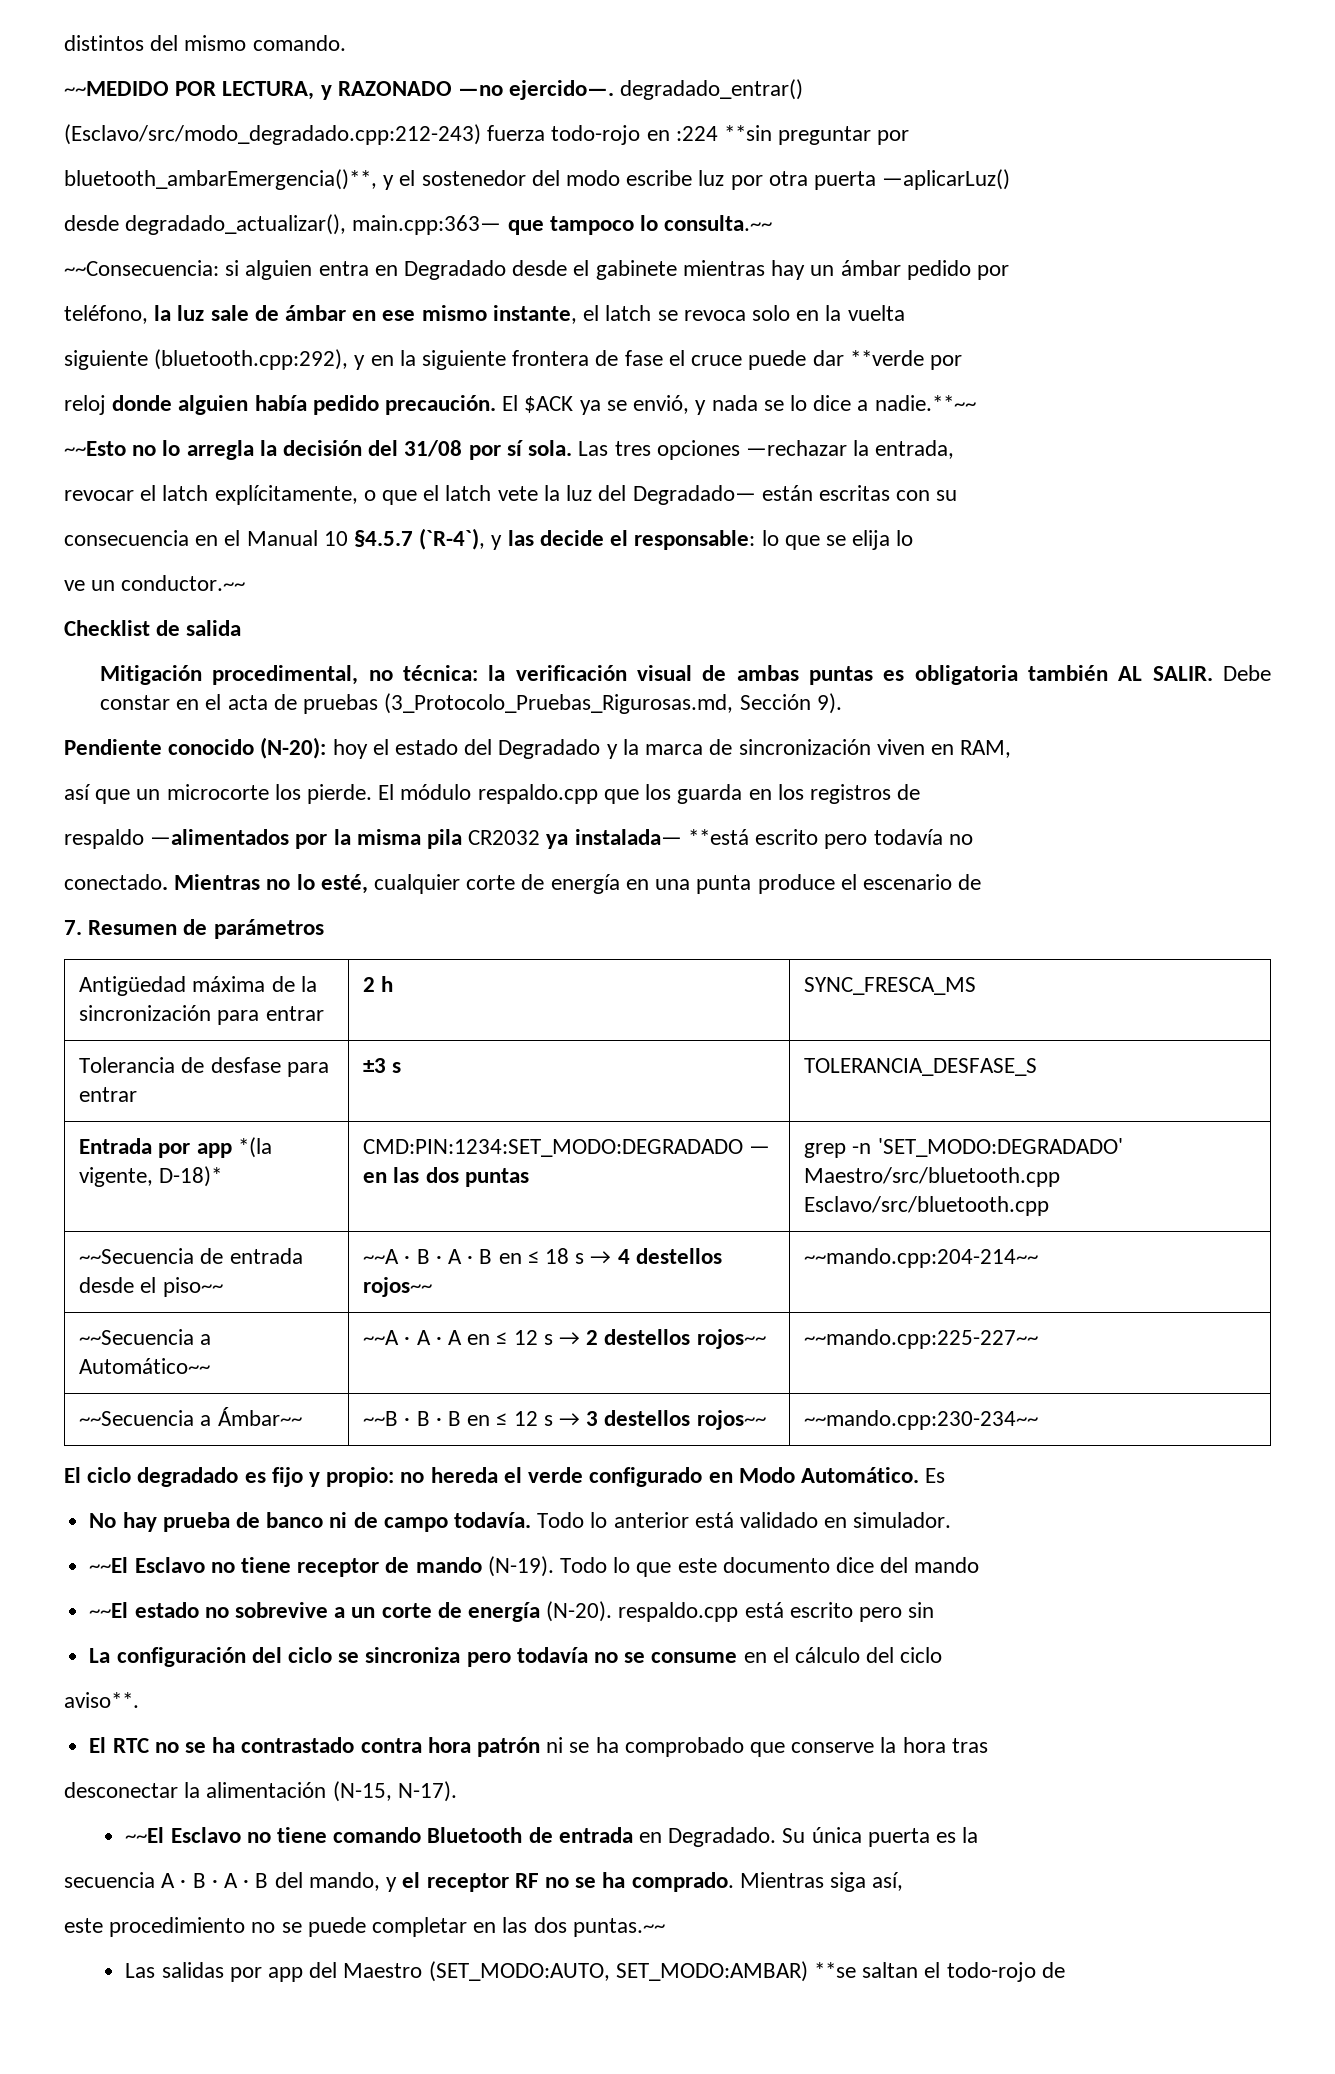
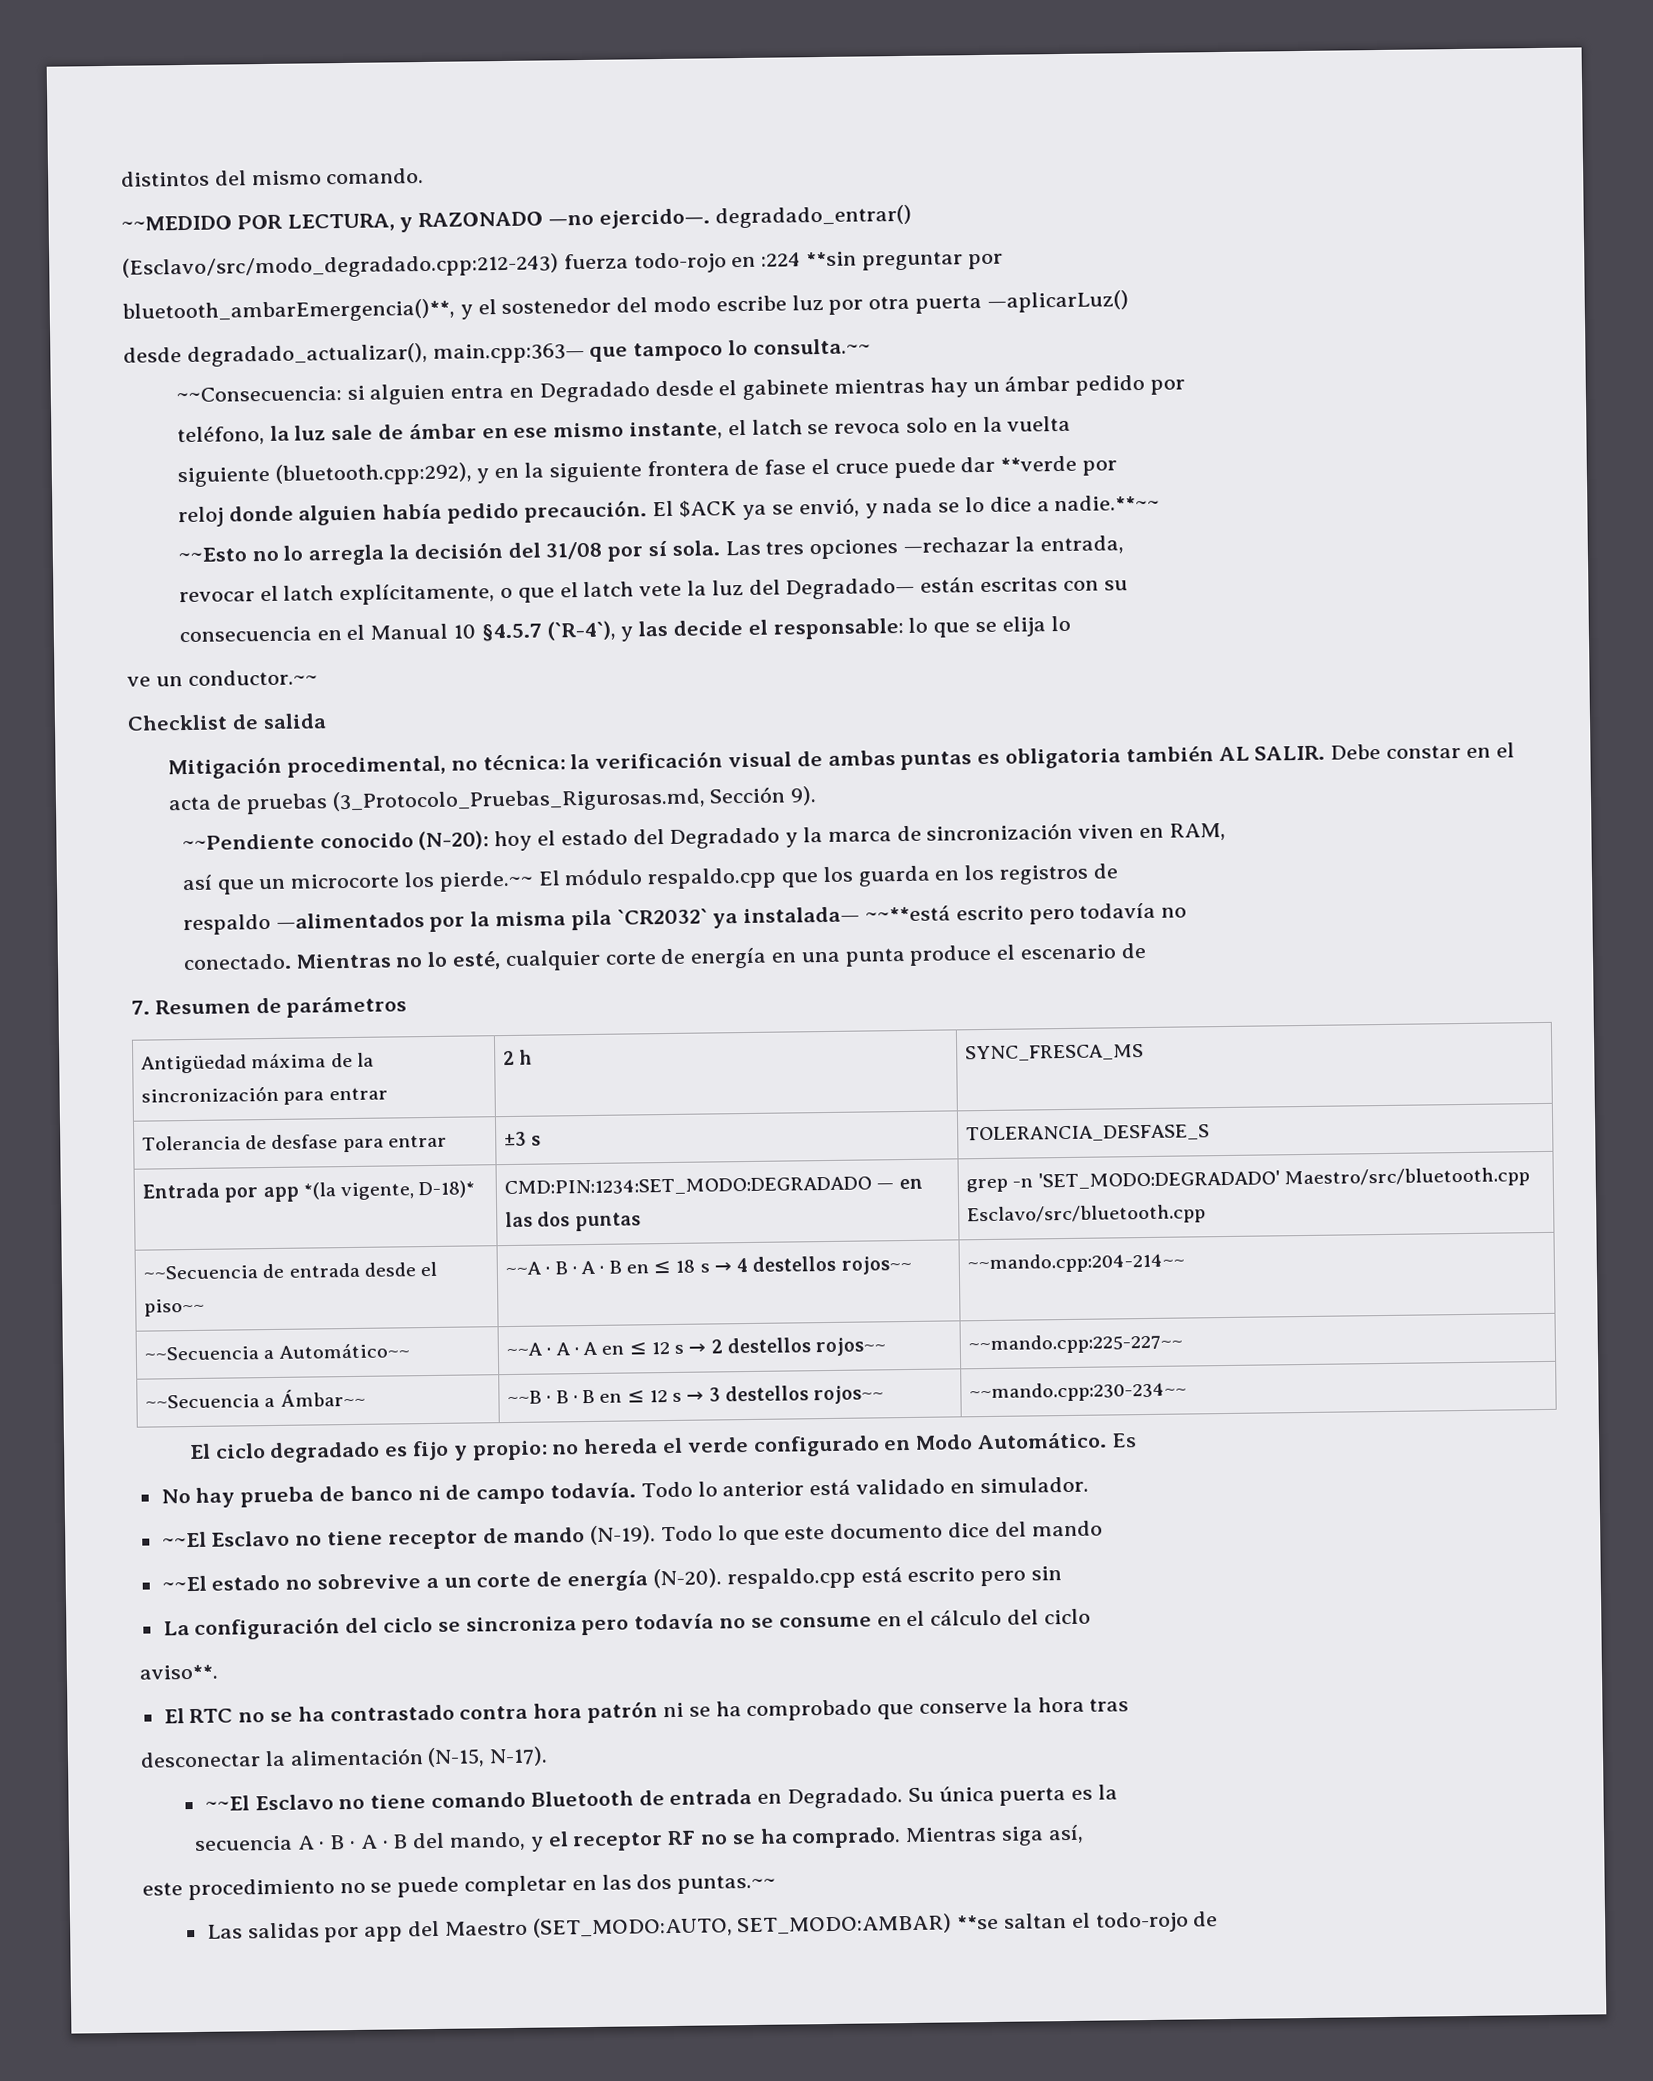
[64,739,162,755] Pendiente -> [181,833,315,851] ~~Pendiente
[307,784,373,804] pierde. -> [438,870,534,892] pierde.~~
[468,830,541,845] CR2032 -> [616,908,708,925] `CR2032`
[687,829,749,845] **está -> [864,905,951,922] ~~**está

